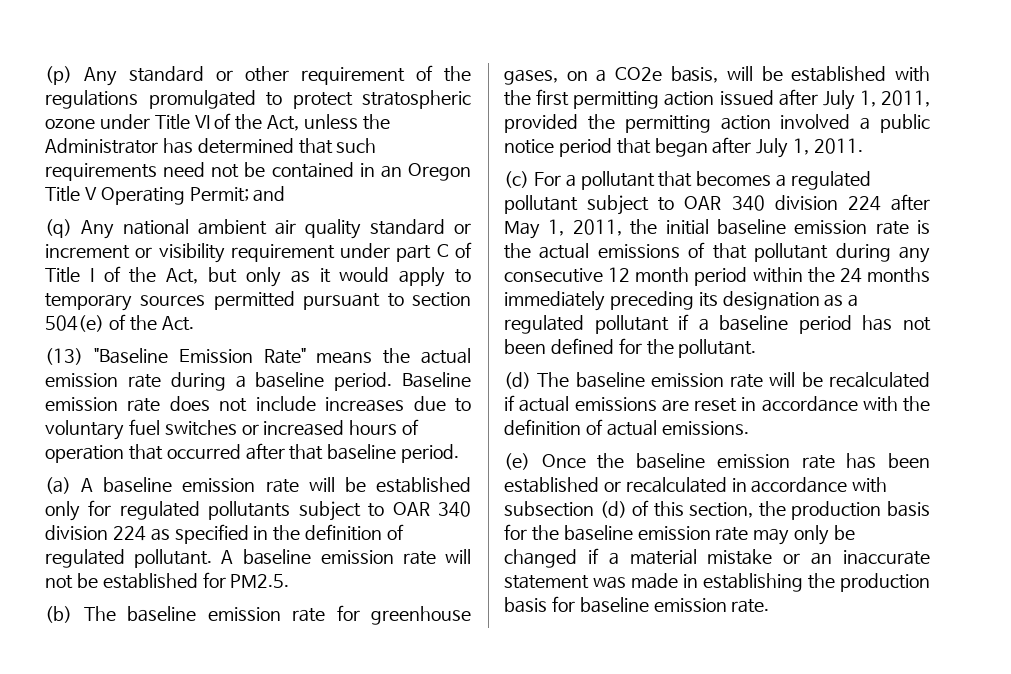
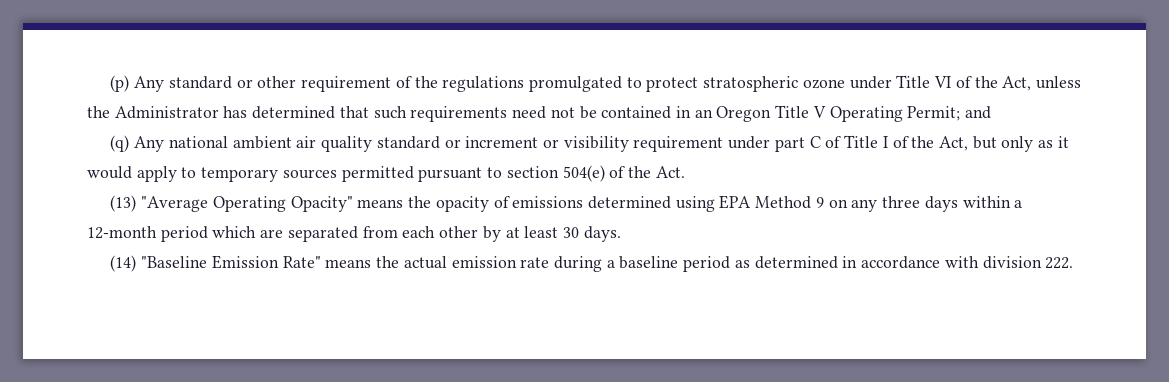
(83, 356) none -> [141,195,1023,212] [87,226,621,242] [110,255,137,272] "Average Operating Opacity" means the opacity of emissions determined using EPA Method 9 on any three days within a 12-month period which are separated from each other by at least 30 days. // (14)
[334,372,472,391] [45,396,471,412] [45,419,420,440] [45,443,460,463] [45,477,471,494] [45,500,471,521] [45,524,405,544] [45,549,471,568] [45,572,290,589] [45,605,472,625] [504,66,930,85] [504,89,930,110] [504,114,930,133] [504,137,864,158] [504,171,872,190] [504,194,930,215] [504,219,930,239] [504,242,931,263] [504,267,930,286] [504,291,859,311] [504,314,931,334] [504,338,757,358] [504,372,931,389] [504,395,930,412] [504,419,749,436] [504,453,930,470] [504,477,888,493] [504,500,931,520] [504,524,856,545] [504,548,930,568] [504,573,931,592] [504,596,770,613] period. Baseline emission rate does not include increases due to voluntary fuel switches or increased hours of operation that occurred after that baseline period. // (a) A baseline emission rate will be established only for regulated pollutants subject to OAR 340 division 224 as specified in the definition of regulated pollutant. A baseline emission rate will not be established for PM2.5. // (b) The baseline emission rate for greenhouse gases, on a CO2e basis, will be established with the first permitting action issued after July 1, 2011, provided the permitting action involved a public notice period that began after July 1, 2011. // (c) For a pollutant that becomes a regulated pollutant subject to OAR 340 division 224 after May 1, 2011, the initial baseline emission rate is the actual emissions of that pollutant during any consecutive 12 month period within the 24 months immediately preceding its designation as a regulated pollutant if a baseline period has not been defined for the pollutant. // (d) The baseline emission rate will be recalculated if actual emissions are reset in accordance with the definition of actual emissions. // (e) Once the baseline emission rate has been established or recalculated in accordance with subsection (d) of this section, the production basis for the baseline emission rate may only be changed if a material mistake or an inaccurate statement was made in establishing the production basis for baseline emission rate. -> [683,256,1074,272] period as determined in accordance with division 222.

